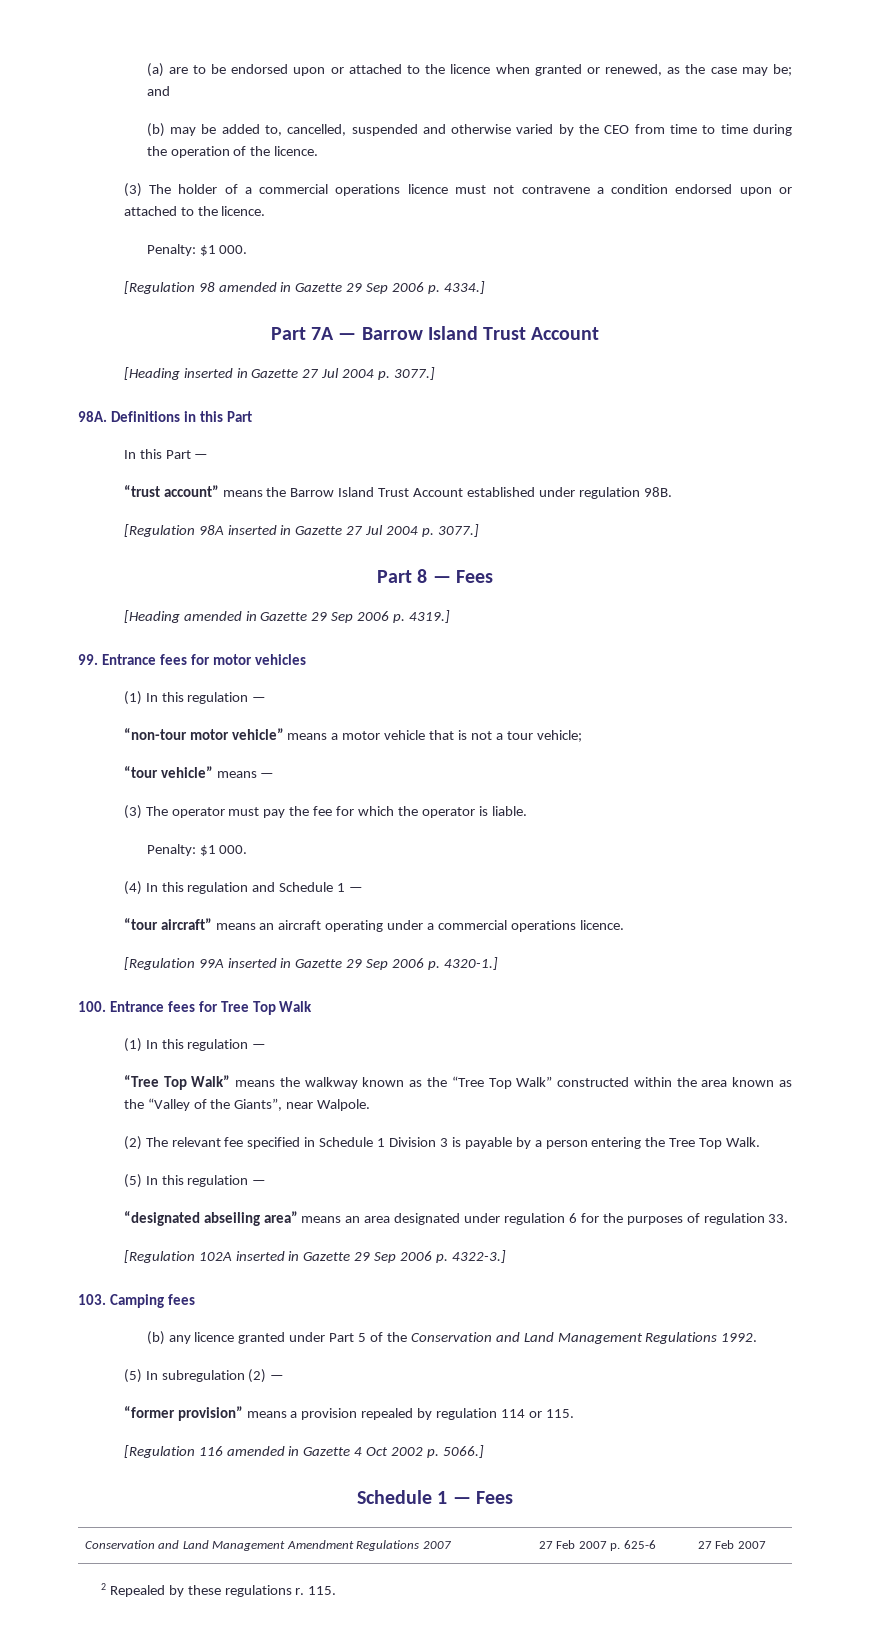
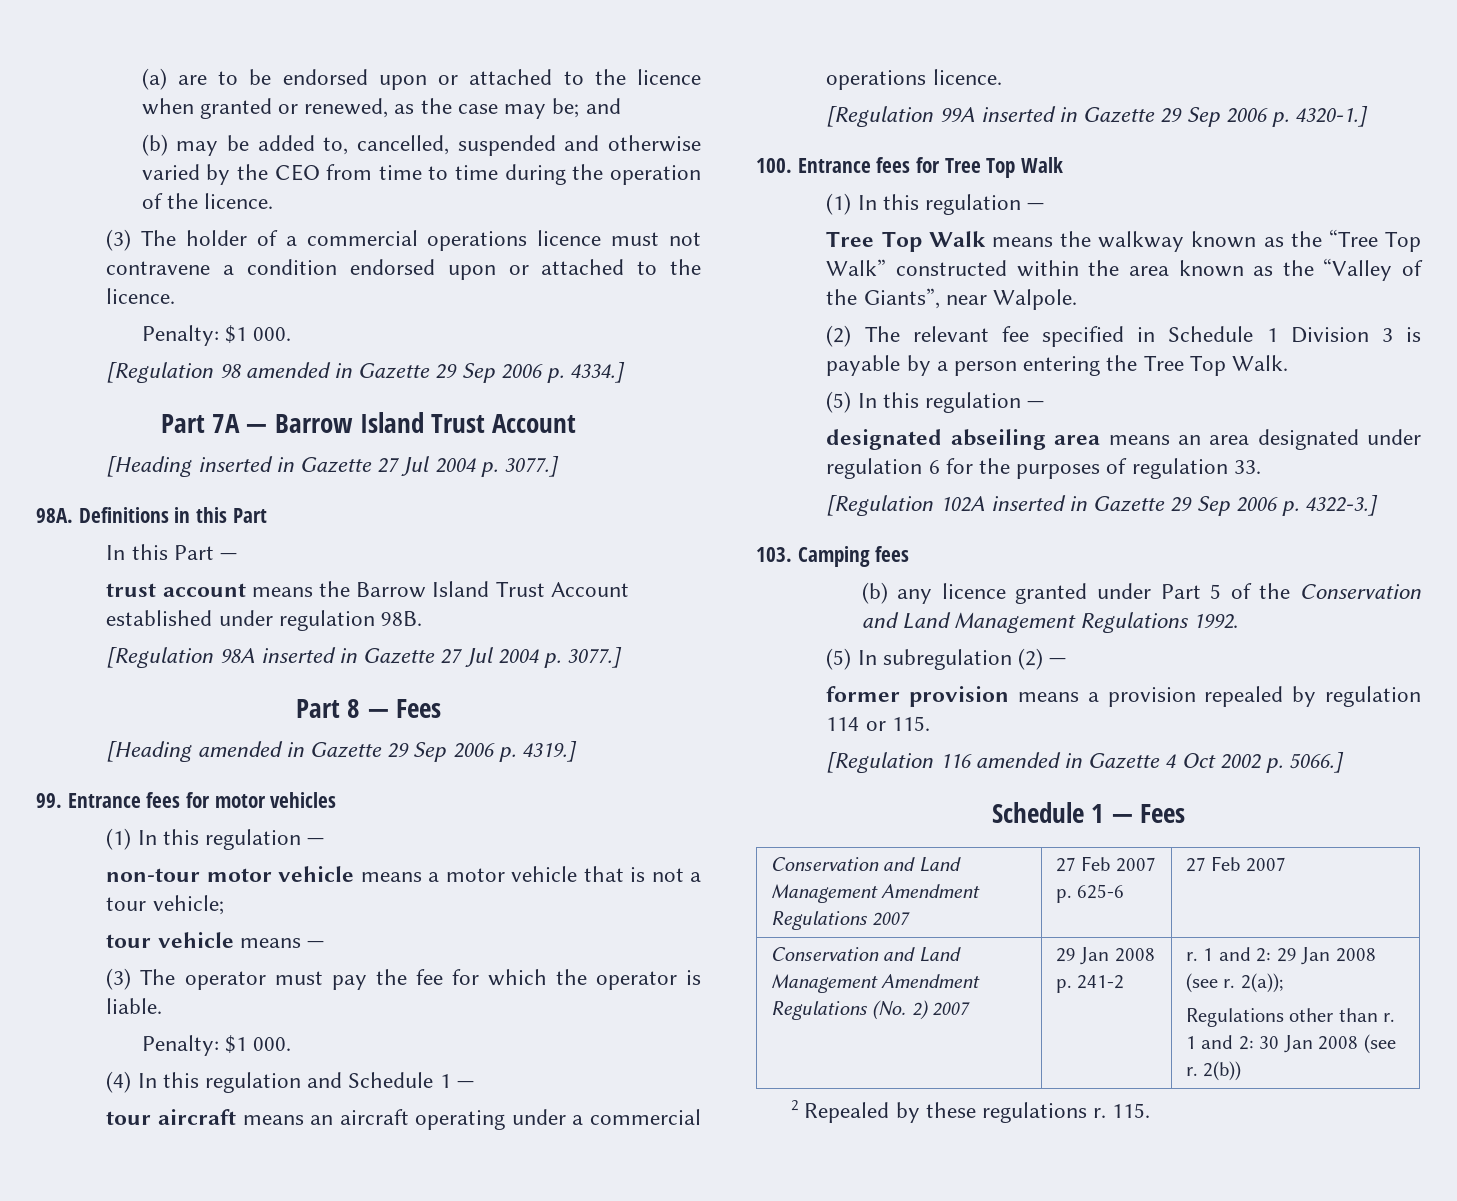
[123,485,219,497] “trust account” -> [106,583,246,597] trust account
[123,728,284,740] “non-tour motor vehicle” -> [106,866,355,882] non-tour motor vehicle
[123,766,213,778] “tour vehicle” -> [106,932,234,948] tour vehicle
[123,918,212,930] “tour aircraft” -> [106,1109,236,1125] tour aircraft
[123,1075,231,1090] “Tree Top Walk” -> [826,231,986,252] Tree Top Walk
[123,1211,298,1226] “designated abseiling area” -> [826,429,1101,450] designated abseiling area
[123,1406,243,1421] “former provision” -> [826,686,1010,707] former provision
(766, 1545) none -> [770,947,961,962] [770,974,981,993] [770,1000,971,1020] [1055,947,1155,965] [1055,975,1125,993] [1185,947,1376,965] [1185,973,1284,993] [1185,1008,1396,1027] [1185,1034,1396,1054] [1185,1061,1242,1081] // Conservation and Land Management Amendment Regulations (No. 2) 2007 | 29 Jan 2008 p. 241-2 | r. 1 and 2: 29 Jan 2008 (see r. 2(a)); // Regulations other than r. 1 and 2: 30 Jan 2008 (see r. 2(b))

